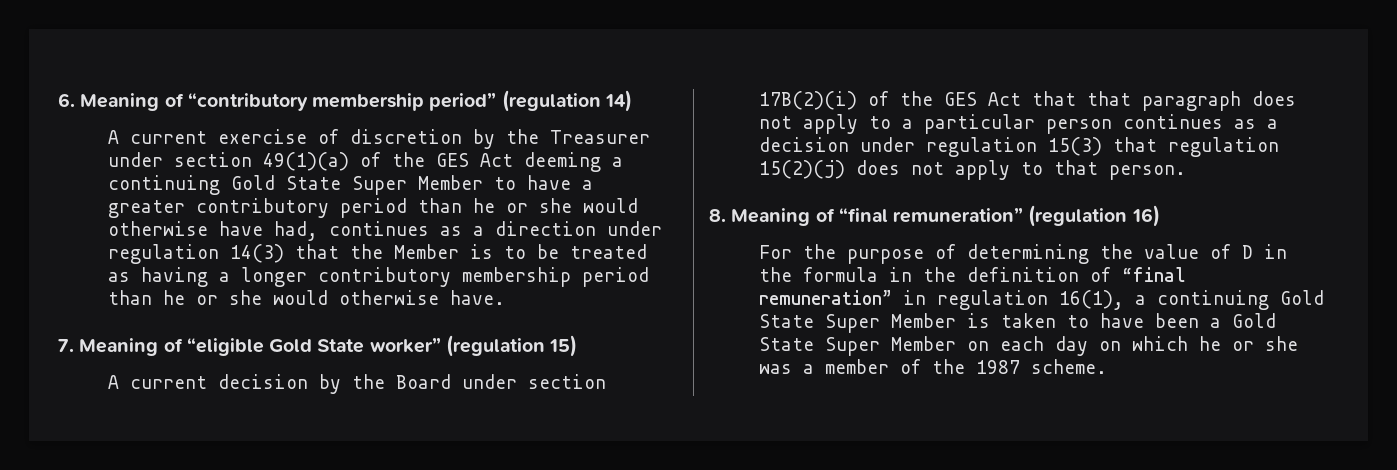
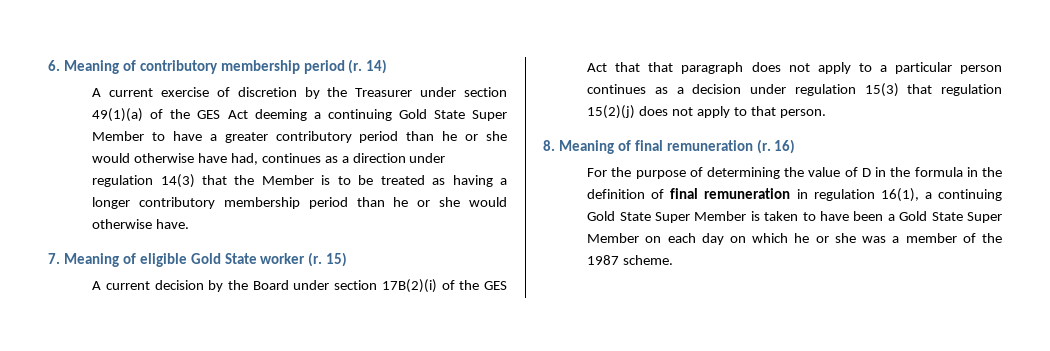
[187,90,601,112] “contributory membership period” (regulation -> [139,59,363,74] contributory membership period (r.
[186,335,545,357] “eligible Gold State worker” (regulation -> [139,252,323,267] eligible Gold State worker (r.
[838,205,1128,227] “final remuneration” (regulation -> [634,139,771,154] final remuneration (r.
[1121,267,1186,282] [758,290,892,305] “final remuneration” -> [670,188,791,199] final remuneration

